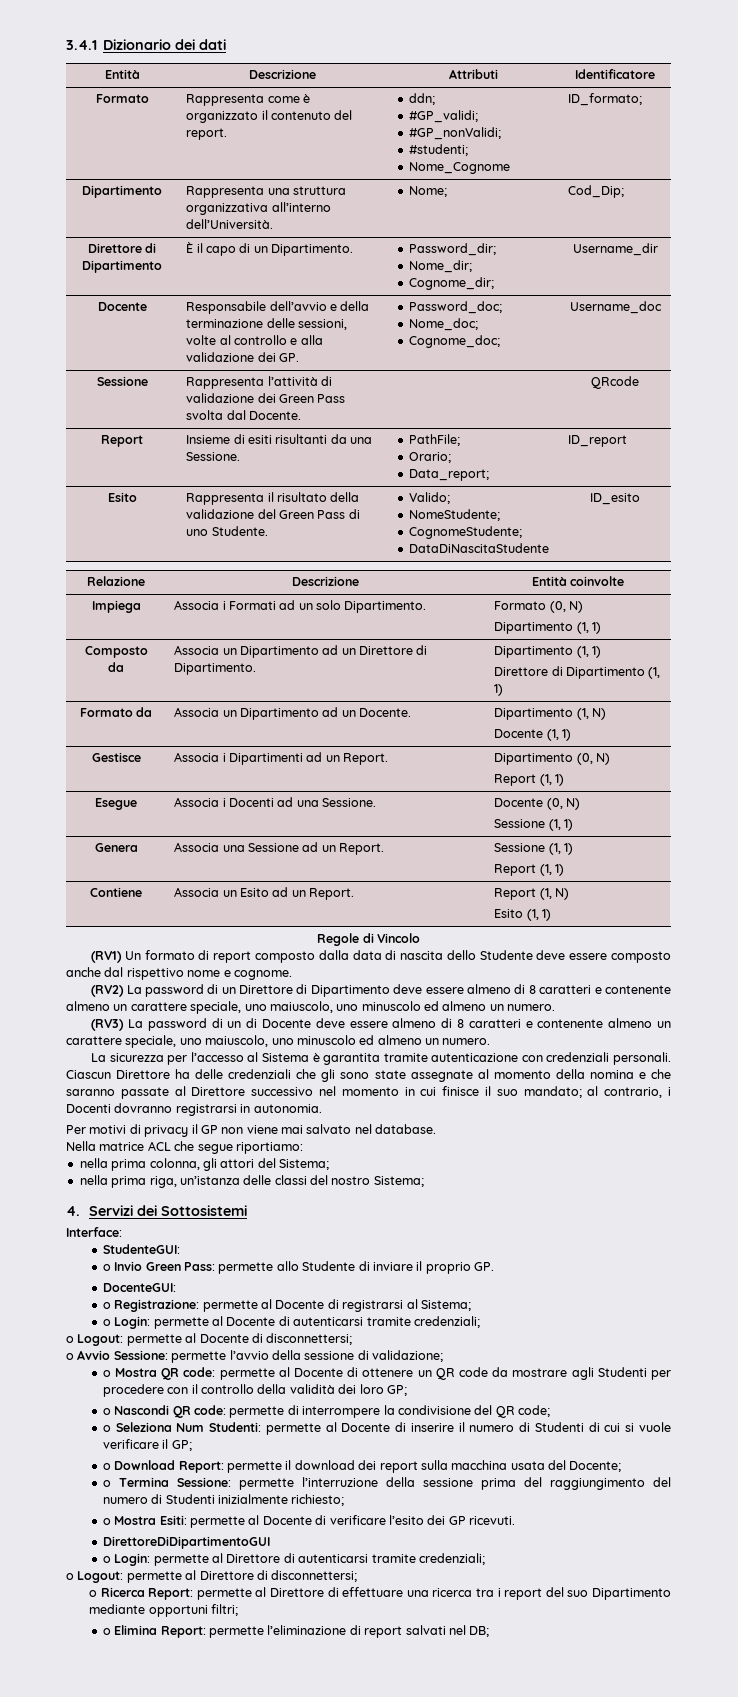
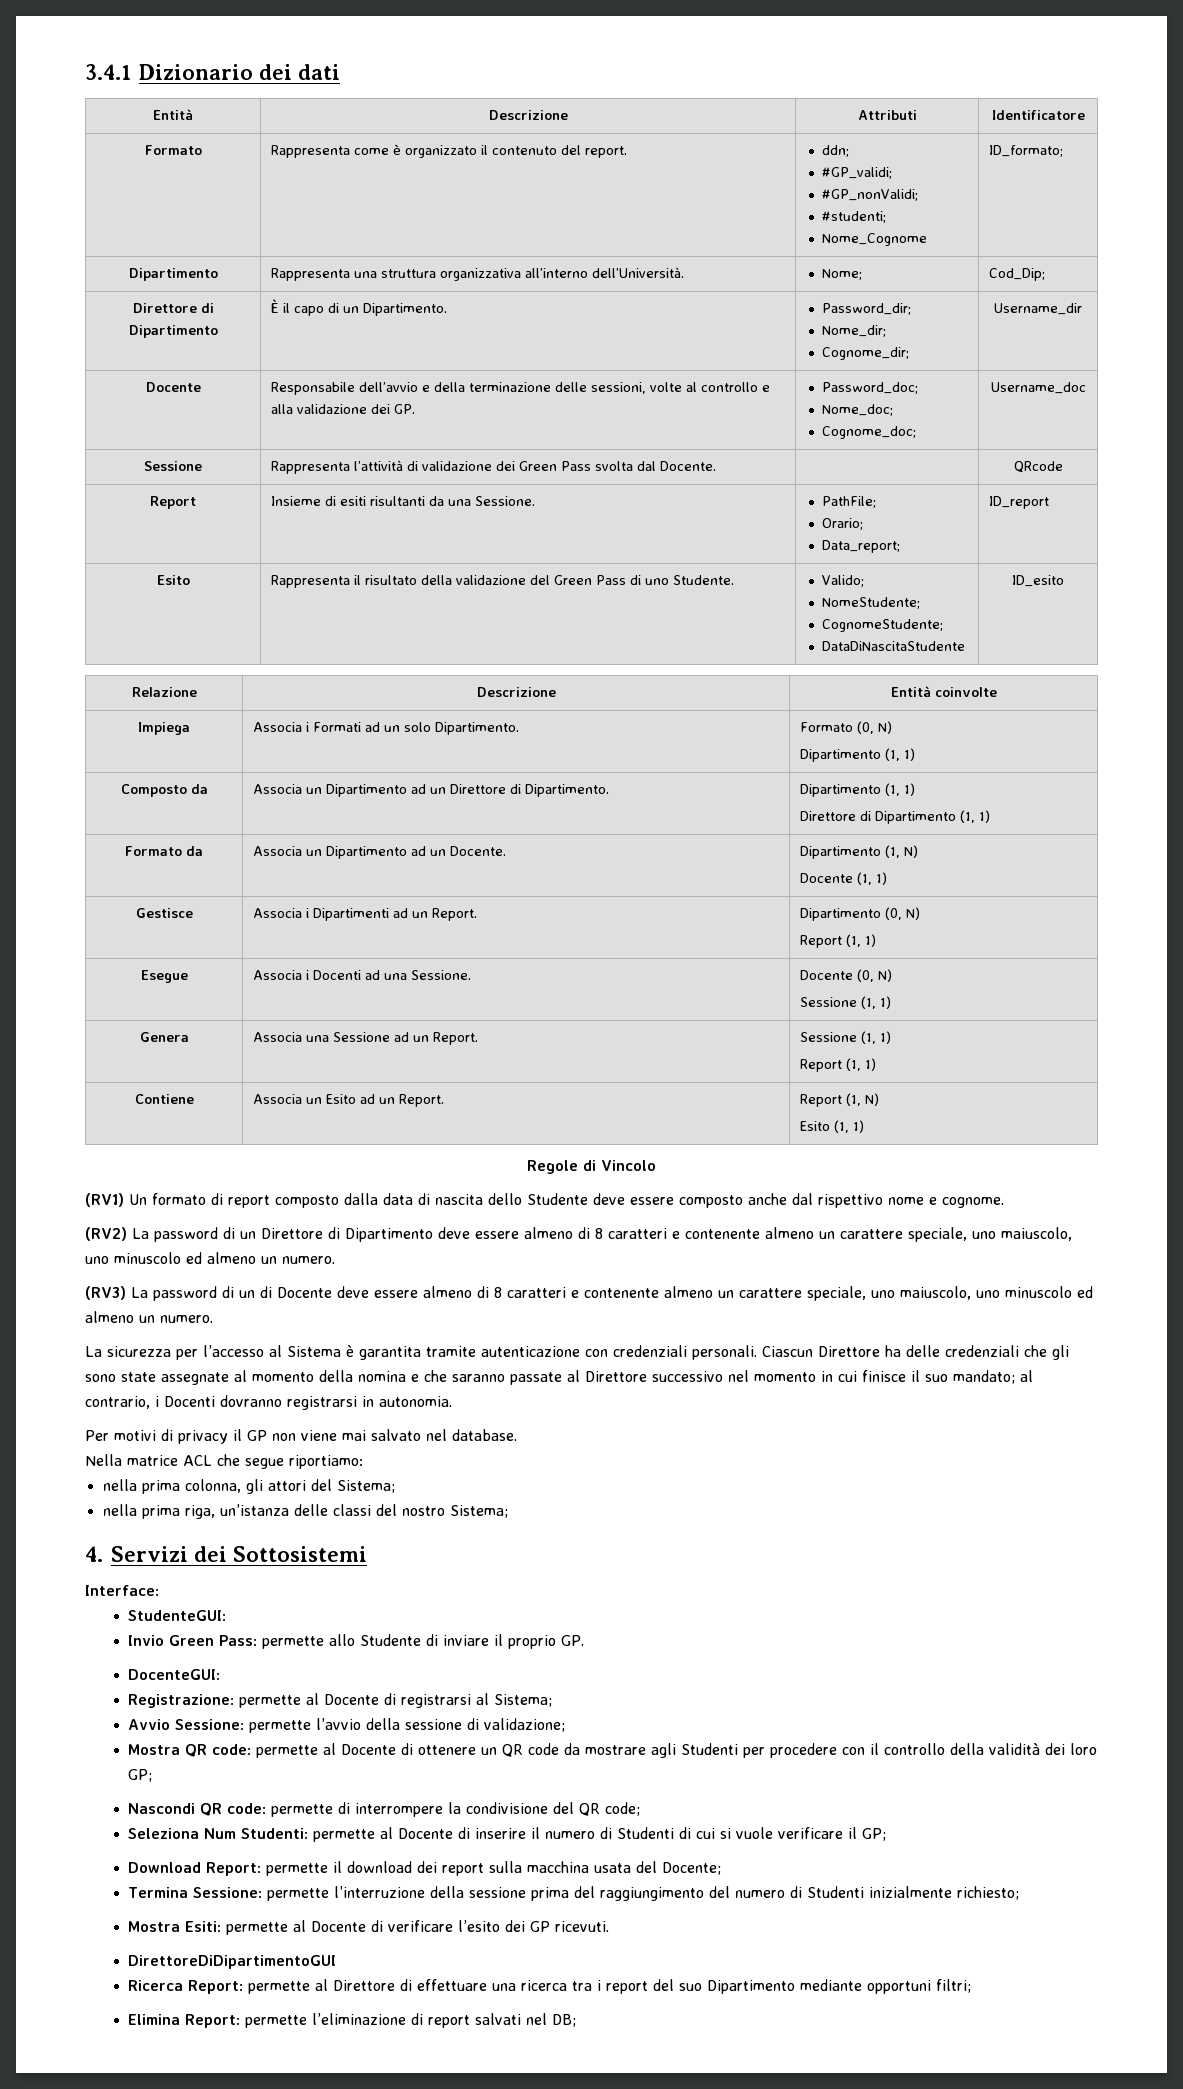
[102,1264,111,1271] o -> (226, 1615) none
[102,1302,111,1309] o -> (220, 1674) none
[102,1316,480,1329] [66,1333,353,1346] [66,1353,74,1360] o Login: permette al Docente di autenticarsi tramite credenziali; // o Logout: permette al Docente di disconnettersi; // o -> (552, 1700) none
[102,1370,111,1377] o -> (565, 1725) none
[102,1408,111,1415] o -> (152, 1775) none
[102,1425,111,1432] o -> (640, 1809) none
[102,1463,111,1470] o -> (886, 1834) none
[102,1480,111,1487] o -> (721, 1868) none
[102,1518,111,1525] o -> (1019, 1893) none
[102,1553,485,1566] [66,1570,358,1583] [89,1590,98,1597] o Login: permette al Direttore di autenticarsi tramite credenziali; // o Logout: permette al Direttore di disconnettersi; // o -> (336, 1962) none
[102,1628,111,1635] o -> (971, 1986) none

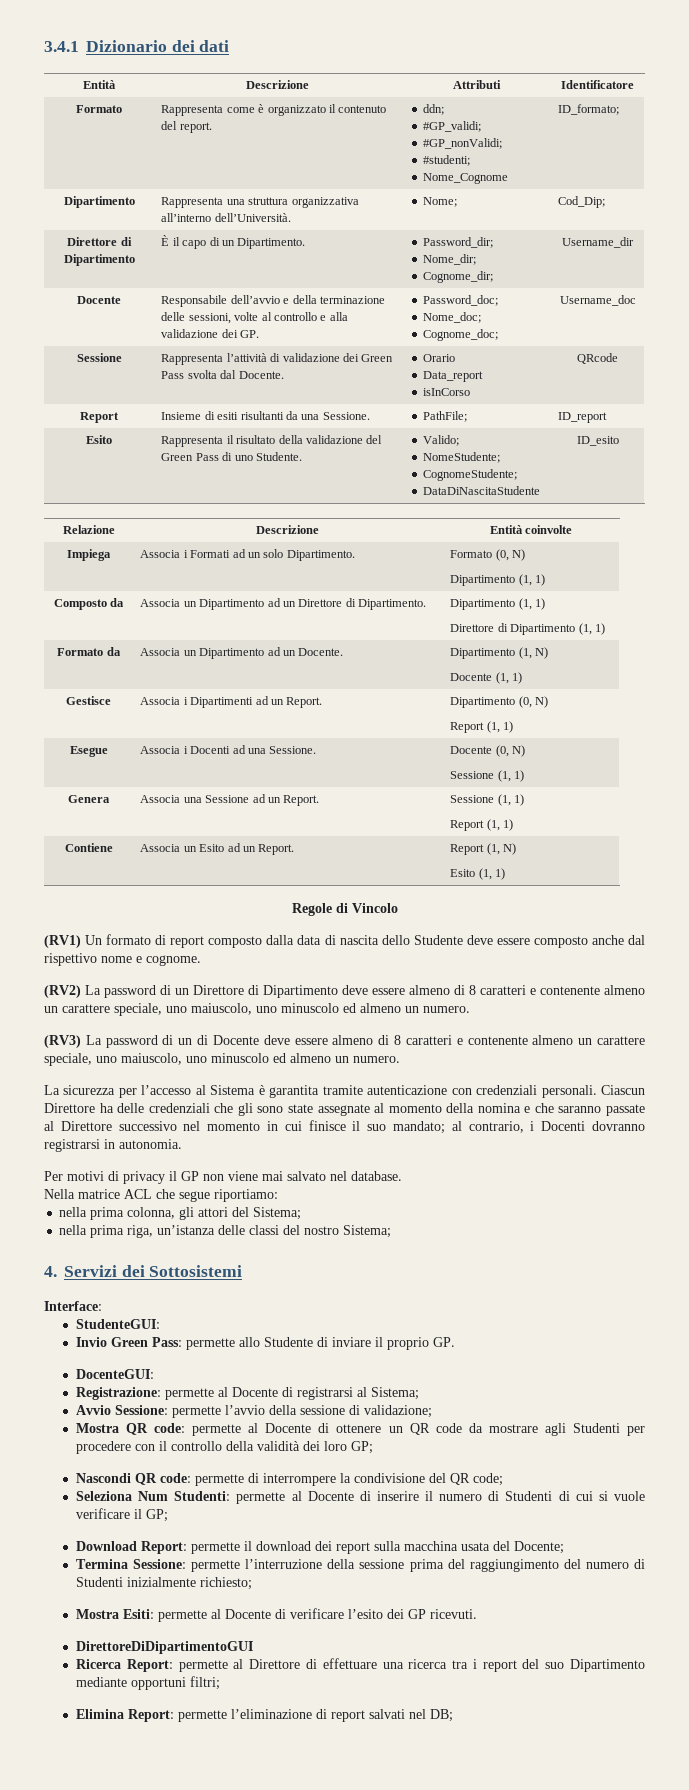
(717, 466) none -> [423,354,456,362] [423,371,484,382] [423,388,471,396] Orario // Data_report // isInCorso
[822,518,864,530] [822,540,901,553] // Orario; // Data_report; -> (468, 416) none

